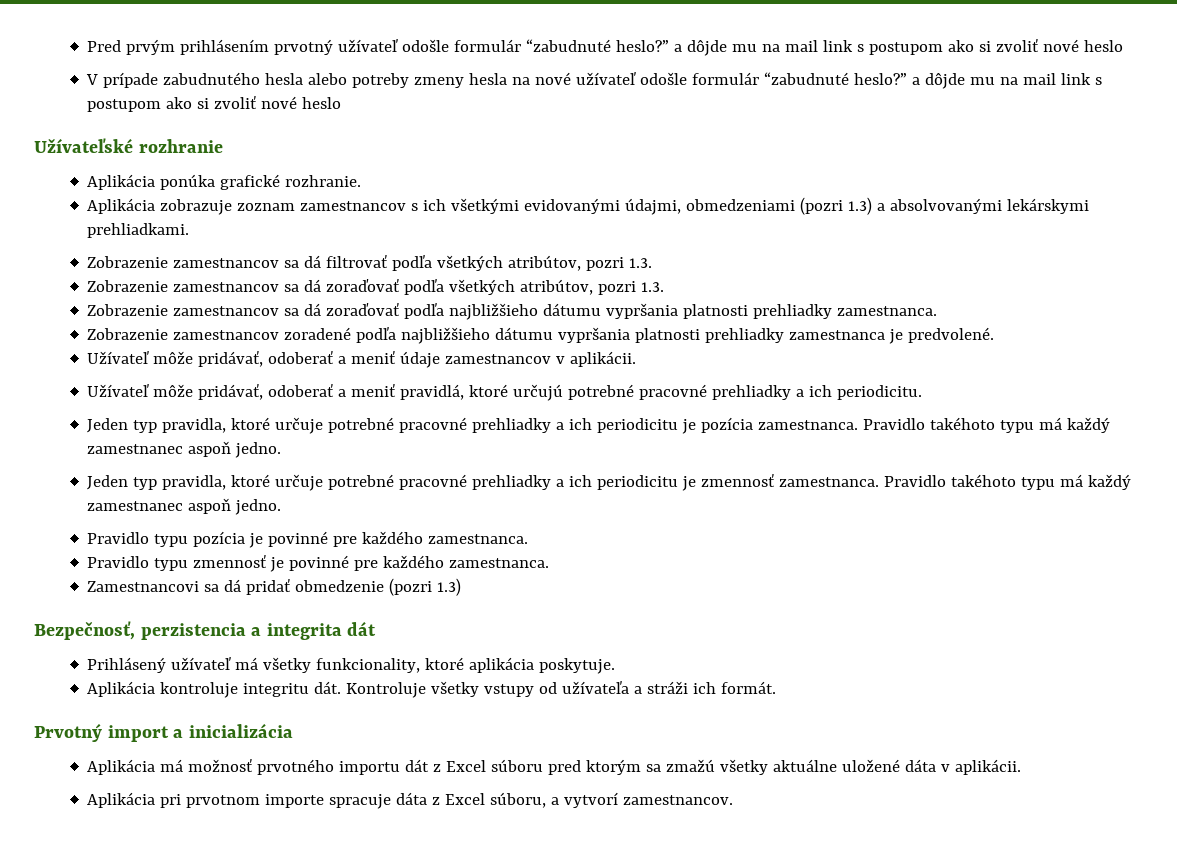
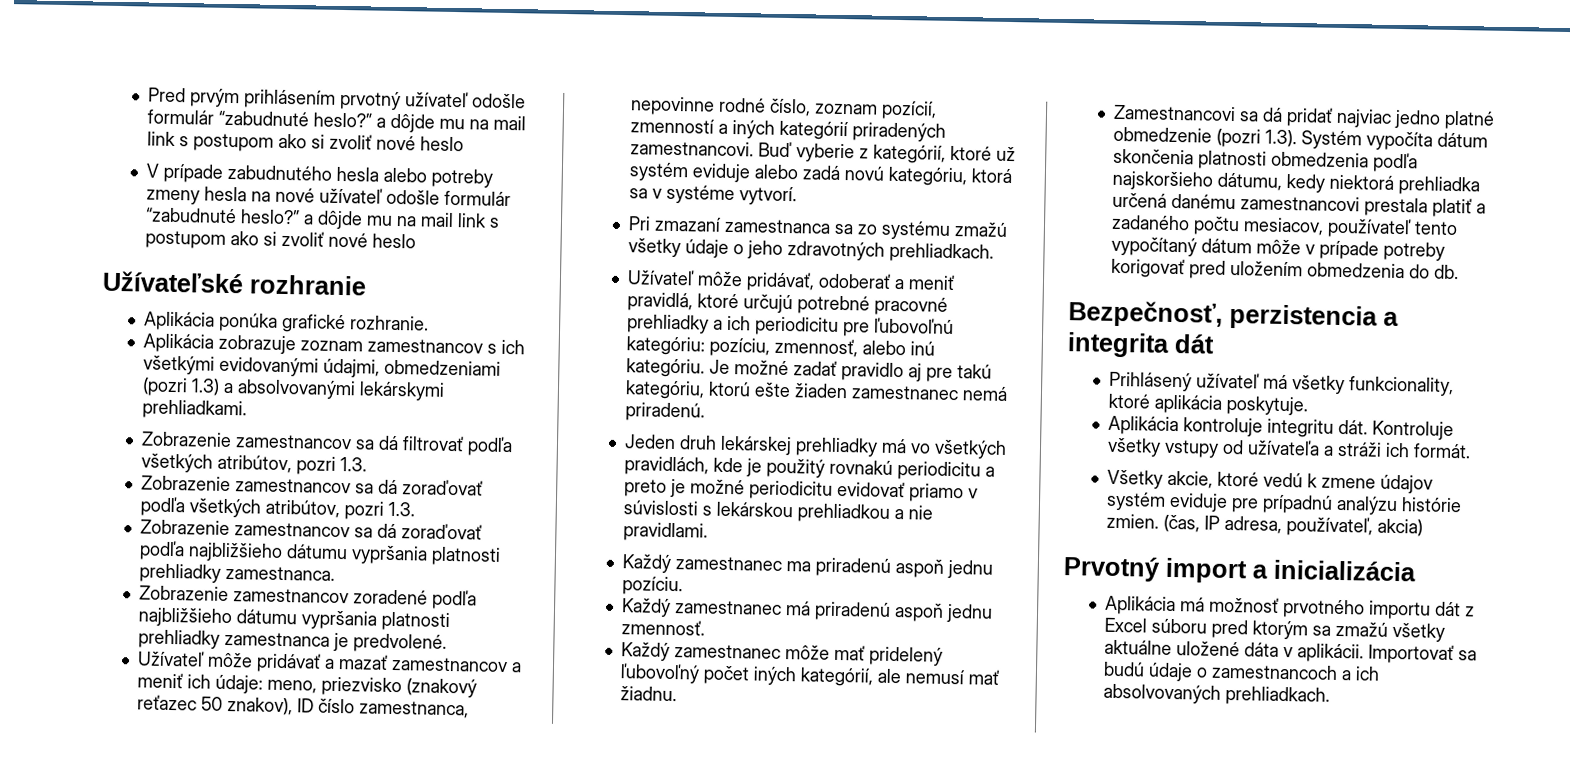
[198,350,637,368] pridávať, odoberať a meniť údaje zamestnancov v aplikácii. -> [256,652,523,673] [137,672,478,698] [137,694,470,719] [630,96,938,120] [630,118,947,142] [630,140,1017,164] [629,162,1014,187] [629,184,798,206] [628,216,1009,240] [628,238,995,263] pridávať a mazať zamestnancov a meniť ich údaje: meno, priezvisko (znakový reťazec 50 znakov), ID číslo zamestnanca, nepovinne rodné číslo, zoznam pozícií, zmenností a iných kategórií priradených zamestnancovi. Buď vyberie z kategórií, ktoré už systém eviduje alebo zadá novú kategóriu, ktorá sa v systéme vytvorí. // Pri zmazaní zamestnanca sa zo systému zmažú všetky údaje o jeho zdravotných prehliadkach.
[837,385,923,400] [87,417,1111,434] [87,441,282,458] [87,473,1132,491] [87,498,282,515] [87,531,529,548] [87,554,550,572] [87,578,462,596] periodicitu. // Jeden typ pravidla, ktoré určuje potrebné pracovné prehliadky a ich periodicitu je pozícia zamestnanca. Pravidlo takéhoto typu má každý zamestnanec aspoň jedno. // Jeden typ pravidla, ktoré určuje potrebné pracovné prehliadky a ich periodicitu je zmennosť zamestnanca. Pravidlo takéhoto typu má každý zamestnanec aspoň jedno. // Pravidlo typu pozícia je povinné pre každého zamestnanca. // Pravidlo typu zmennosť je povinné pre každého zamestnanca. // Zamestnancovi sa dá pridať obmedzenie (pozri 1.3) -> [754,316,955,337] [626,336,936,358] [626,358,993,383] [625,380,1009,402] [625,402,706,422] [624,434,1008,459] [624,456,996,481] [624,478,979,503] [623,500,934,523] [623,522,709,542] [622,554,994,579] [622,576,684,596] [621,598,994,623] [621,619,706,636] [621,642,944,666] [620,663,1001,687] [620,686,678,702] [1113,104,1496,130] [1113,126,1489,151] [1113,148,1419,173] [1112,170,1481,196] [1112,192,1487,218] [1111,214,1459,239] [1111,236,1446,261] [1111,257,1460,280] periodicitu pre ľubovoľnú kategóriu: pozíciu, zmennosť, alebo inú kategóriu. Je možné zadať pravidlo aj pre takú kategóriu, ktorú ešte žiaden zamestnanec nemá priradenú. // Jeden druh lekárskej prehliadky má vo všetkých pravidlách, kde je použitý rovnakú periodicitu a preto je možné periodicitu evidovať priamo v súvislosti s lekárskou prehliadkou a nie pravidlami. // Každý zamestnanec ma priradenú aspoň jednu pozíciu. // Každý zamestnanec má priradenú aspoň jednu zmennosť. // Každý zamestnanec môže mať pridelený ľubovoľný počet iných kategórií, ale nemusí mať žiadnu. // Zamestnancovi sa dá pridať najviac jedno platné obmedzenie (pozri 1.3). Systém vypočíta dátum skončenia platnosti obmedzenia podľa najskoršieho dátumu, kedy niektorá prehliadka určená danému zamestnancovi prestala platiť a zadaného počtu mesiacov, používateľ tento vypočítaný dátum môže v prípade potreby korigovať pred uložením obmedzenia do db.
(777, 687) none -> [1107,469,1434,494] [1106,491,1463,516] [1106,513,1424,537] // Všetky akcie, ktoré vedú k zmene údajov systém eviduje pre prípadnú analýzu histórie zmien. (čas, IP adresa, používateľ, akcia)
[87,792,734,809] // Aplikácia pri prvotnom importe spracuje dáta z Excel súboru, a vytvorí zamestnancov. -> [1368,643,1478,665] [1103,661,1381,682] [1103,683,1331,706] Importovať sa budú údaje o zamestnancoch a ich absolvovaných prehliadkach.

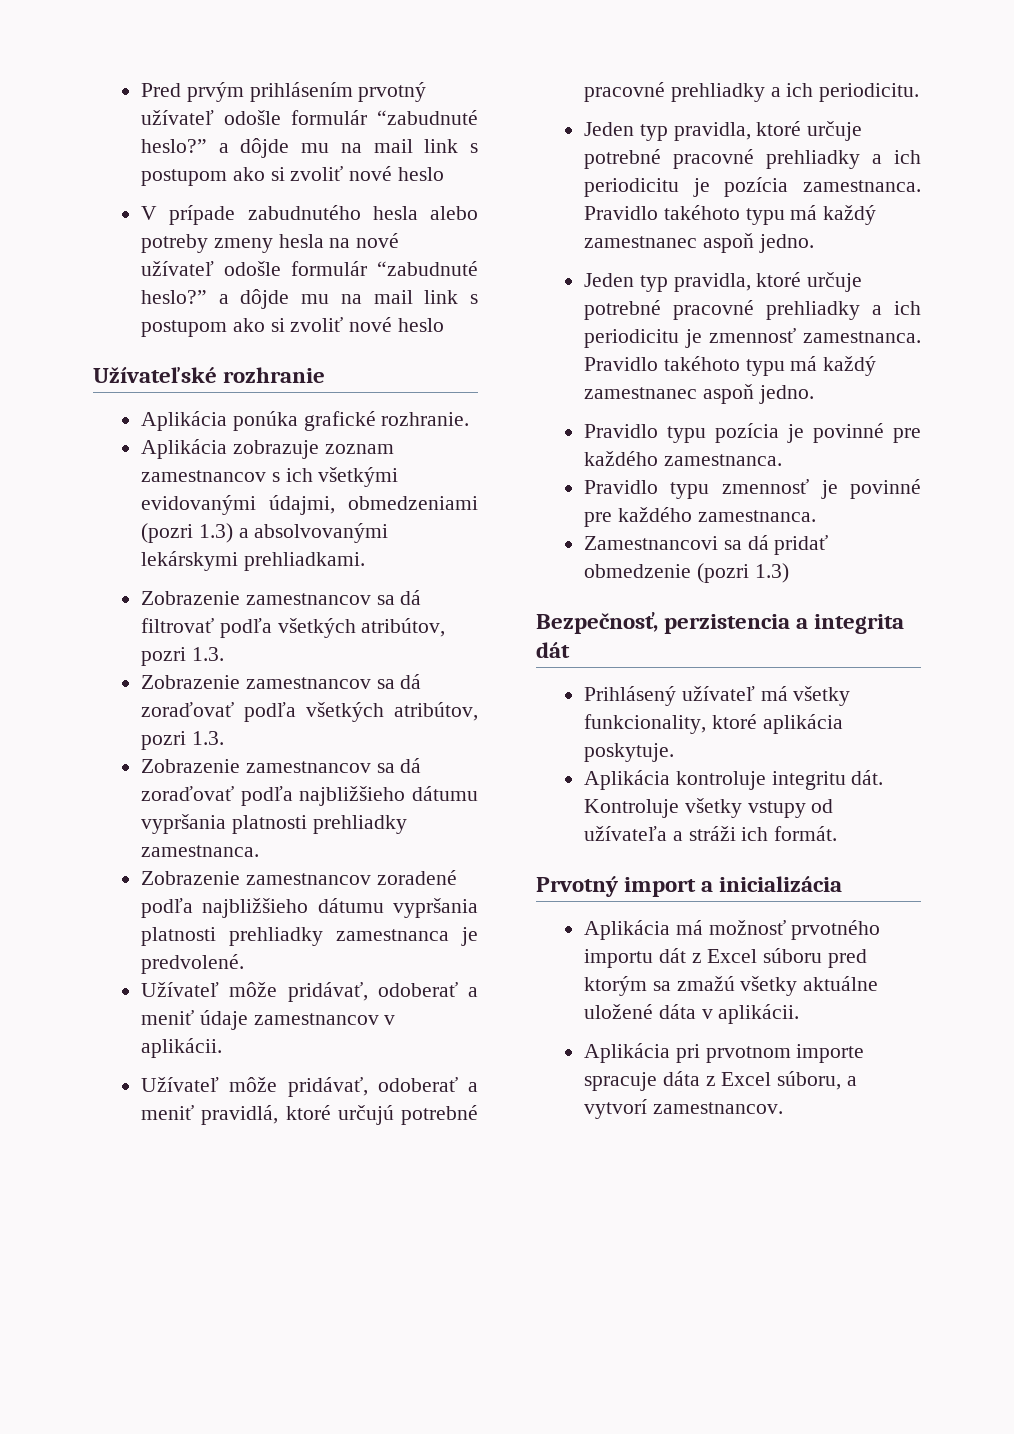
[256,652,523,673] [137,672,478,698] [137,694,470,719] [630,96,938,120] [630,118,947,142] [630,140,1017,164] [629,162,1014,187] [629,184,798,206] [628,216,1009,240] [628,238,995,263] pridávať a mazať zamestnancov a meniť ich údaje: meno, priezvisko (znakový reťazec 50 znakov), ID číslo zamestnanca, nepovinne rodné číslo, zoznam pozícií, zmenností a iných kategórií priradených zamestnancovi. Buď vyberie z kategórií, ktoré už systém eviduje alebo zadá novú kategóriu, ktorá sa v systéme vytvorí. // Pri zmazaní zamestnanca sa zo systému zmažú všetky údaje o jeho zdravotných prehliadkach. -> [287,982,478,1002] [140,1010,396,1030] [140,1038,222,1058] pridávať, odoberať a meniť údaje zamestnancov v aplikácii.
[754,316,955,337] [626,336,936,358] [626,358,993,383] [625,380,1009,402] [625,402,706,422] [624,434,1008,459] [624,456,996,481] [624,478,979,503] [623,500,934,523] [623,522,709,542] [622,554,994,579] [622,576,684,596] [621,598,994,623] [621,619,706,636] [621,642,944,666] [620,663,1001,687] [620,686,678,702] [1113,104,1496,130] [1113,126,1489,151] [1113,148,1419,173] [1112,170,1481,196] [1112,192,1487,218] [1111,214,1459,239] [1111,236,1446,261] [1111,257,1460,280] periodicitu pre ľubovoľnú kategóriu: pozíciu, zmennosť, alebo inú kategóriu. Je možné zadať pravidlo aj pre takú kategóriu, ktorú ešte žiaden zamestnanec nemá priradenú. // Jeden druh lekárskej prehliadky má vo všetkých pravidlách, kde je použitý rovnakú periodicitu a preto je možné periodicitu evidovať priamo v súvislosti s lekárskou prehliadkou a nie pravidlami. // Každý zamestnanec ma priradenú aspoň jednu pozíciu. // Každý zamestnanec má priradenú aspoň jednu zmennosť. // Každý zamestnanec môže mať pridelený ľubovoľný počet iných kategórií, ale nemusí mať žiadnu. // Zamestnancovi sa dá pridať najviac jedno platné obmedzenie (pozri 1.3). Systém vypočíta dátum skončenia platnosti obmedzenia podľa najskoršieho dátumu, kedy niektorá prehliadka určená danému zamestnancovi prestala platiť a zadaného počtu mesiacov, používateľ tento vypočítaný dátum môže v prípade potreby korigovať pred uložením obmedzenia do db. -> [819,83,920,102] [583,121,863,141] [583,149,921,169] [583,177,921,197] [583,205,877,225] [583,233,814,253] [583,272,863,292] [583,300,921,320] [583,328,921,348] [583,356,877,376] [583,384,814,404] [583,423,921,443] [583,451,782,466] [583,479,921,499] [583,507,816,527] [583,535,829,555] [583,563,789,583] periodicitu. // Jeden typ pravidla, ktoré určuje potrebné pracovné prehliadky a ich periodicitu je pozícia zamestnanca. Pravidlo takéhoto typu má každý zamestnanec aspoň jedno. // Jeden typ pravidla, ktoré určuje potrebné pracovné prehliadky a ich periodicitu je zmennosť zamestnanca. Pravidlo takéhoto typu má každý zamestnanec aspoň jedno. // Pravidlo typu pozícia je povinné pre každého zamestnanca. // Pravidlo typu zmennosť je povinné pre každého zamestnanca. // Zamestnancovi sa dá pridať obmedzenie (pozri 1.3)
[1107,469,1434,494] [1106,491,1463,516] [1106,513,1424,537] // Všetky akcie, ktoré vedú k zmene údajov systém eviduje pre prípadnú analýzu histórie zmien. (čas, IP adresa, používateľ, akcia) -> (838, 833) none
[1368,643,1478,665] [1103,661,1381,682] [1103,683,1331,706] Importovať sa budú údaje o zamestnancoch a ich absolvovaných prehliadkach. -> [583,1043,865,1063] [583,1071,858,1091] [583,1099,783,1119] // Aplikácia pri prvotnom importe spracuje dáta z Excel súboru, a vytvorí zamestnancov.

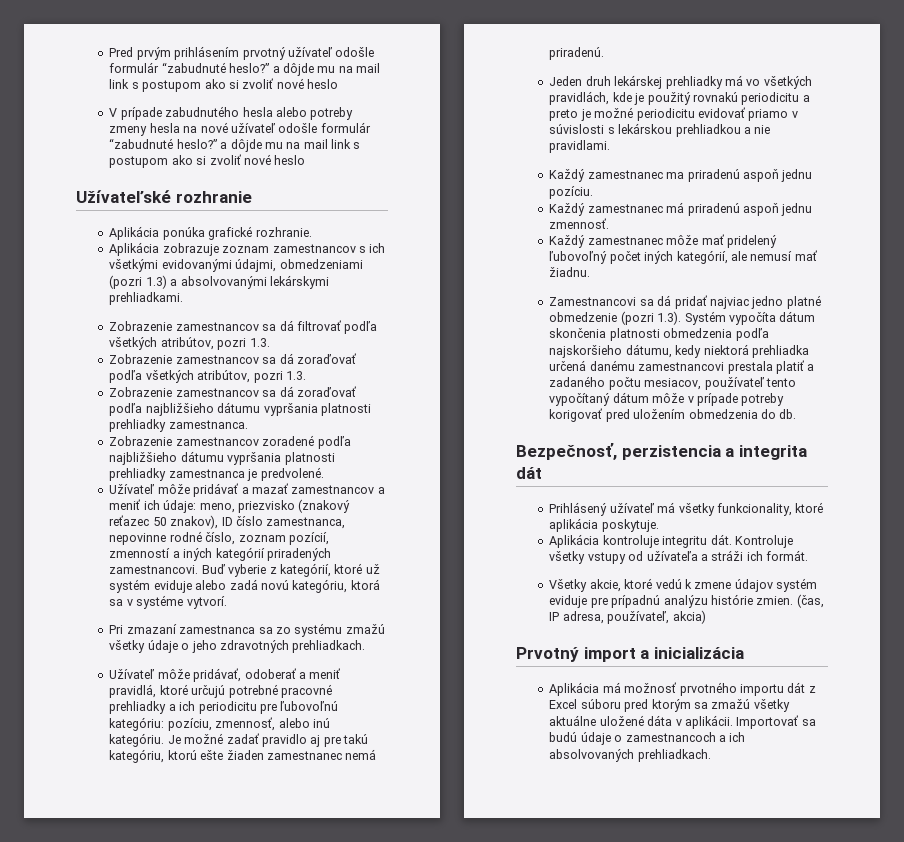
[287,982,478,1002] [140,1010,396,1030] [140,1038,222,1058] pridávať, odoberať a meniť údaje zamestnancov v aplikácii. -> [193,483,385,497] [109,499,351,513] [109,515,346,529] [109,531,329,545] [109,547,331,561] [109,563,380,577] [109,579,380,593] [109,595,227,609] [109,623,385,637] [109,640,366,653] pridávať a mazať zamestnancov a meniť ich údaje: meno, priezvisko (znakový reťazec 50 znakov), ID číslo zamestnanca, nepovinne rodné číslo, zoznam pozícií, zmenností a iných kategórií priradených zamestnancovi. Buď vyberie z kategórií, ktoré už systém eviduje alebo zadá novú kategóriu, ktorá sa v systéme vytvorí. // Pri zmazaní zamestnanca sa zo systému zmažú všetky údaje o jeho zdravotných prehliadkach.
[819,83,920,102] [583,121,863,141] [583,149,921,169] [583,177,921,197] [583,205,877,225] [583,233,814,253] [583,272,863,292] [583,300,921,320] [583,328,921,348] [583,356,877,376] [583,384,814,404] [583,423,921,443] [583,451,782,466] [583,479,921,499] [583,507,816,527] [583,535,829,555] [583,563,789,583] periodicitu. // Jeden typ pravidla, ktoré určuje potrebné pracovné prehliadky a ich periodicitu je pozícia zamestnanca. Pravidlo takéhoto typu má každý zamestnanec aspoň jedno. // Jeden typ pravidla, ktoré určuje potrebné pracovné prehliadky a ich periodicitu je zmennosť zamestnanca. Pravidlo takéhoto typu má každý zamestnanec aspoň jedno. // Pravidlo typu pozícia je povinné pre každého zamestnanca. // Pravidlo typu zmennosť je povinné pre každého zamestnanca. // Zamestnancovi sa dá pridať obmedzenie (pozri 1.3) -> [198,701,339,714] [109,717,330,731] [109,733,369,747] [109,749,377,763] [549,47,605,60] [549,75,812,89] [549,91,810,105] [549,107,798,121] [549,123,771,137] [549,140,611,153] [549,169,813,182] [549,186,594,199] [549,202,813,216] [549,218,610,229] [549,234,777,248] [549,250,817,264] [549,267,591,277] [549,295,821,309] [549,311,816,325] [549,328,769,341] [549,344,809,358] [549,360,815,374] [549,376,796,390] [549,392,785,406] [549,408,797,422] periodicitu pre ľubovoľnú kategóriu: pozíciu, zmennosť, alebo inú kategóriu. Je možné zadať pravidlo aj pre takú kategóriu, ktorú ešte žiaden zamestnanec nemá priradenú. // Jeden druh lekárskej prehliadky má vo všetkých pravidlách, kde je použitý rovnakú periodicitu a preto je možné periodicitu evidovať priamo v súvislosti s lekárskou prehliadkou a nie pravidlami. // Každý zamestnanec ma priradenú aspoň jednu pozíciu. // Každý zamestnanec má priradenú aspoň jednu zmennosť. // Každý zamestnanec môže mať pridelený ľubovoľný počet iných kategórií, ale nemusí mať žiadnu. // Zamestnancovi sa dá pridať najviac jedno platné obmedzenie (pozri 1.3). Systém vypočíta dátum skončenia platnosti obmedzenia podľa najskoršieho dátumu, kedy niektorá prehliadka určená danému zamestnancovi prestala platiť a zadaného počtu mesiacov, používateľ tento vypočítaný dátum môže v prípade potreby korigovať pred uložením obmedzenia do db.
(838, 833) none -> [549,578,818,592] [549,594,824,608] [549,610,706,624] // Všetky akcie, ktoré vedú k zmene údajov systém eviduje pre prípadnú analýzu histórie zmien. (čas, IP adresa, používateľ, akcia)
[583,1043,865,1063] [583,1071,858,1091] [583,1099,783,1119] // Aplikácia pri prvotnom importe spracuje dáta z Excel súboru, a vytvorí zamestnancov. -> [736,715,816,729] [549,732,746,745] [549,749,711,762] Importovať sa budú údaje o zamestnancoch a ich absolvovaných prehliadkach.

